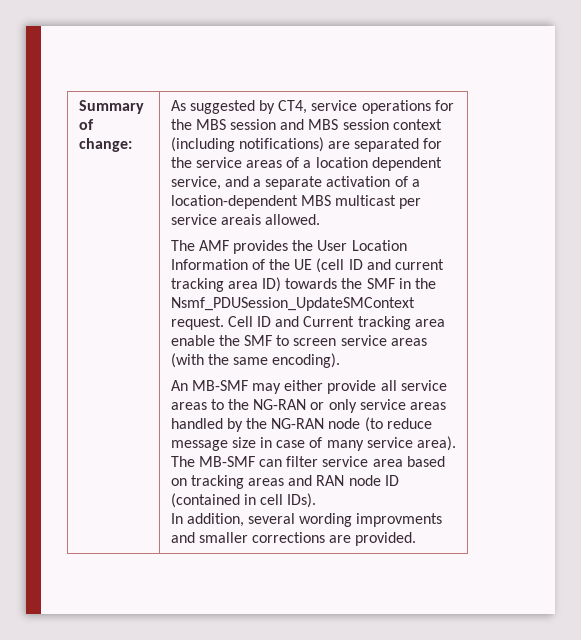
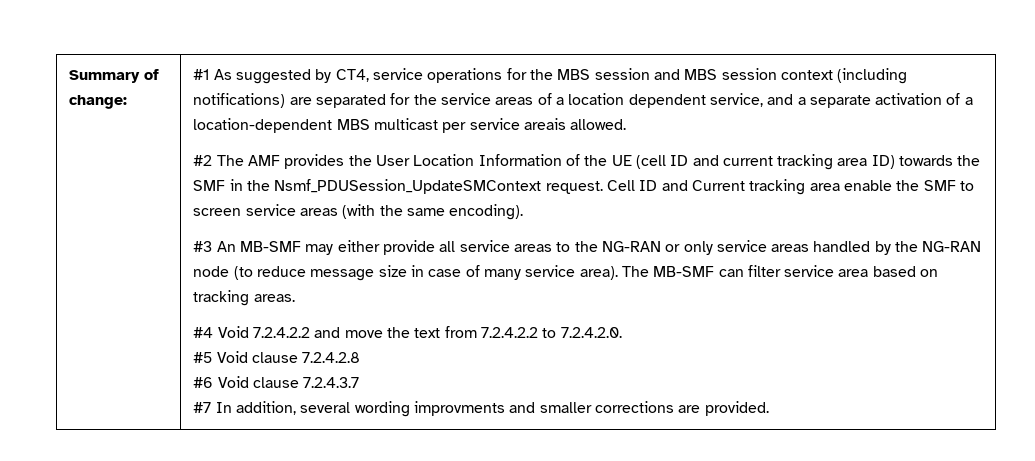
(132, 145) none -> [193,69,210,80] #1
(321, 219) none -> [193,155,213,166] #2
(341, 360) none -> [193,241,213,252] #3
[248,475,399,486] [170,493,317,508] areas and RAN node ID (contained in cell IDs). // -> [253,294,295,302] [193,326,622,338] [193,351,361,363] [193,376,360,388] [193,402,212,413] areas. // #4 Void 7.2.4.2.2 and move the text from 7.2.4.2.2 to 7.2.4.2.0. // #5 Void clause 7.2.4.2.8 // #6 Void clause 7.2.4.3.7 // #7

